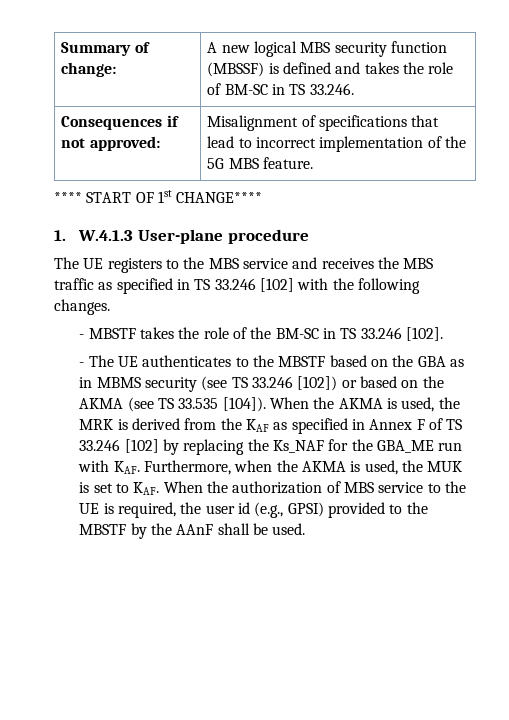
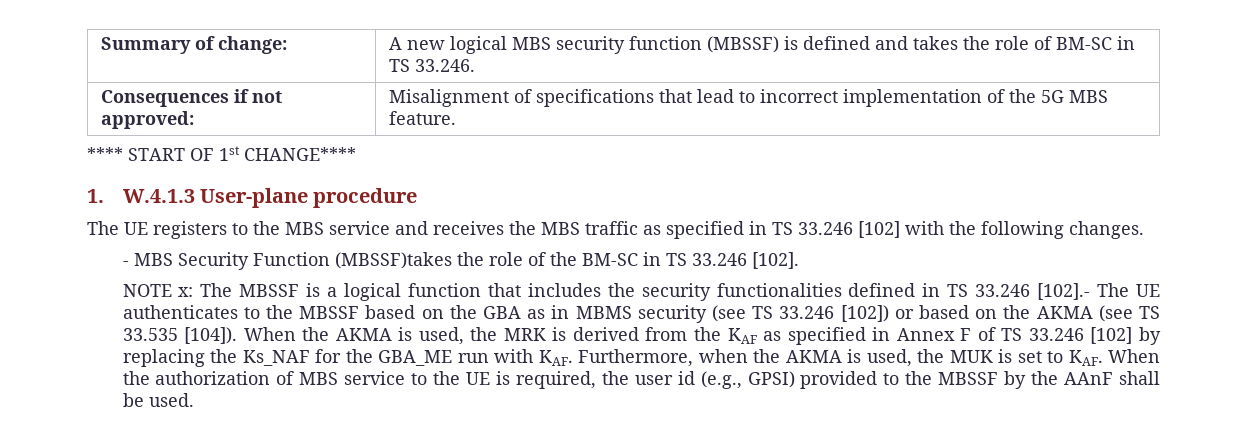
[88,327,175,339] MBSTF takes -> [133,252,452,270] MBS Security Function (MBSSF)takes
[79,362,85,367] - -> [122,283,1091,301] NOTE x: The MBSSF is a logical function that includes the security functionalities defined in TS 33.246 [102].-
[278,356,326,367] MBSTF -> [299,306,360,319] MBSSF
[79,524,127,535] MBSTF -> [938,372,999,385] MBSSF

